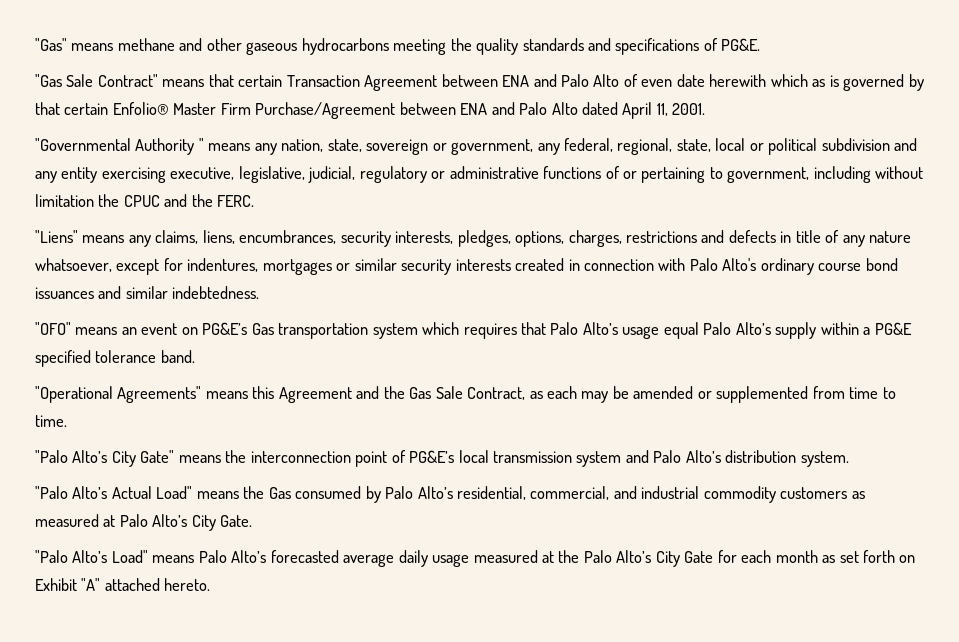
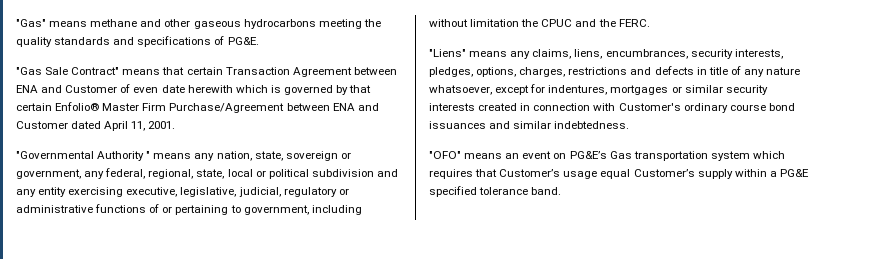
[561,74,620,87] Palo Alto -> [65,85,118,93] Customer
[812,79,826,87] as -> (268, 89) none
[519,102,578,115] Palo Alto -> [16,121,68,129] Customer
[689,258,757,271] Palo Alto's -> [618,103,681,111] Customer's
[550,322,771,339] Palo Alto’s usage equal Palo Alto’s -> [499,169,695,179] Customer’s usage equal Customer’s
[35,386,896,403] [35,415,67,427] [35,450,849,467] [35,486,865,503] [35,514,253,531] [35,550,916,567] [35,578,211,591] // "Operational Agreements" means this Agreement and the Gas Sale Contract, as each may be amended or supplemented from time to time. // "Palo Alto’s City Gate" means the interconnection point of PG&E’s local transmission system and Palo Alto’s distribution system. // "Palo Alto’s Actual Load" means the Gas consumed by Palo Alto’s residential, commercial, and industrial commodity customers as measured at Palo Alto’s City Gate. // "Palo Alto’s Load" means Palo Alto’s forecasted average daily usage measured at the Palo Alto’s City Gate for each month as set forth on Exhibit "A" attached hereto. -> (562, 191) none

